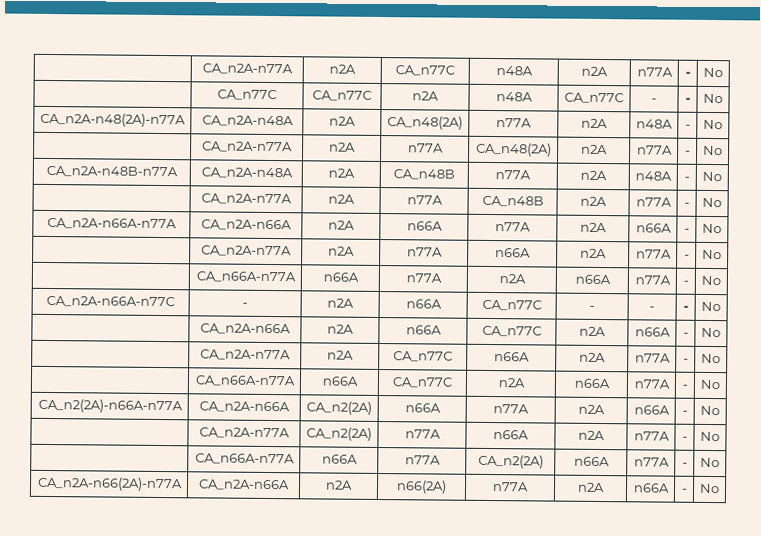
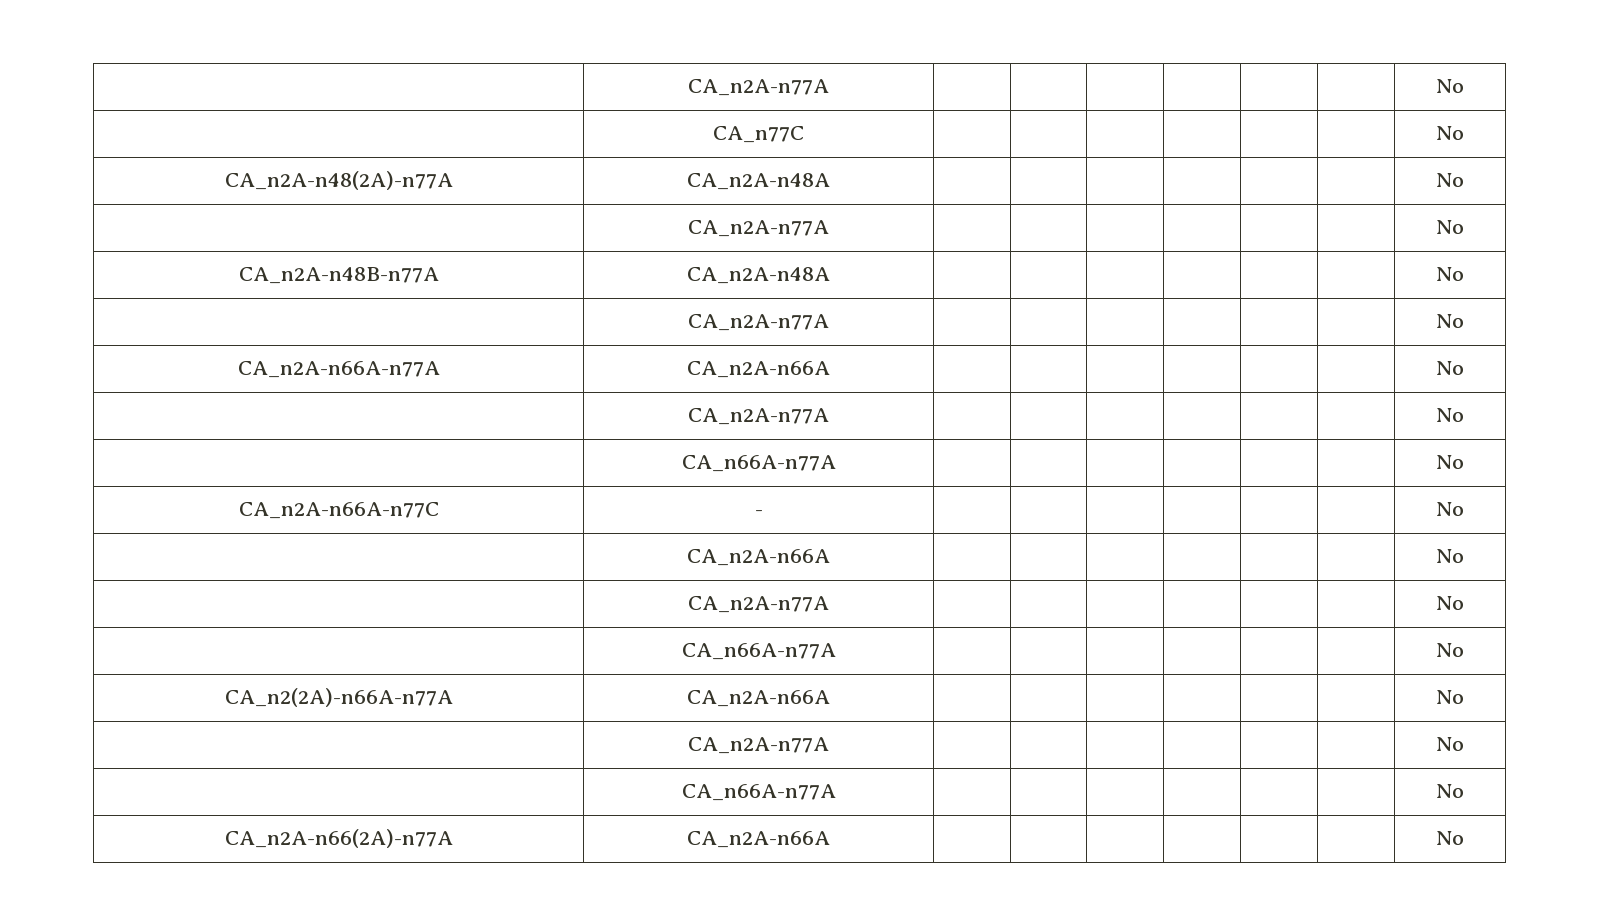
[202,63,293,75] [329,64,356,74] [395,65,455,76] [495,66,533,76] [581,66,608,77] [636,67,673,77] [684,71,691,77] [703,67,723,78] [217,89,277,101] [312,90,372,101] [412,91,439,101] [495,92,533,102] [564,92,624,104] [651,98,657,103] [684,97,691,103] [703,93,723,104] [39,112,186,128] [201,115,294,127] [329,116,356,126] [387,116,463,130] [496,118,532,128] [581,118,608,129] [636,119,673,129] [684,124,691,129] [703,119,723,130] [202,141,293,153] [329,142,356,152] [407,143,444,153] [475,142,552,157] [581,144,608,155] [636,145,673,155] [684,150,691,155] [703,145,723,156] [45,165,178,178] [200,167,293,179] [328,168,355,178] [393,169,455,180] [495,170,531,180] [580,170,607,181] [635,171,672,181] [683,176,690,181] [702,171,722,182] [201,193,292,205] [328,194,355,204] [406,195,443,205] [481,195,544,207] [580,196,607,207] [635,197,672,207] [683,202,690,207] [702,197,722,208] [46,217,177,230] [201,219,292,231] [328,220,355,230] [406,221,443,231] [495,222,531,232] [580,222,607,233] [635,223,672,233] [683,228,690,233] [702,223,722,234] [201,245,292,257] [328,246,355,256] [406,247,443,257] [495,248,531,258] [580,248,607,259] [635,249,672,259] [683,254,690,259] [702,249,722,260] [195,271,296,283] [322,272,359,282] [405,273,442,283] [498,274,526,284] [574,274,611,285] [634,275,671,285] [682,280,689,285] [701,275,721,286] [45,295,175,308] [242,302,248,307] [327,298,354,308] [405,299,442,309] [481,299,542,311] [589,305,595,310] [649,306,655,311] [682,305,689,311] [701,301,721,312] [200,323,291,335] [327,324,354,334] [405,325,442,335] [481,325,542,337] [579,326,606,337] [634,327,671,337] [682,332,689,337] [701,327,721,338] [200,349,291,361] [327,350,354,360] [393,351,453,362] [494,352,530,362] [579,352,606,363] [634,353,671,363] [682,358,689,363] [701,353,721,364] [194,375,296,387] [321,376,359,386] [392,377,453,388] [497,378,526,388] [573,378,611,389] [633,379,670,389] [681,384,688,389] [700,379,720,390] [37,398,183,414] [199,401,290,413] [306,401,372,415] [404,403,441,413] [493,404,529,414] [578,404,605,415] [633,405,670,415] [681,410,688,415] [700,405,720,416] [199,427,290,439] [306,427,372,441] [404,429,441,439] [493,430,529,440] [578,430,605,441] [633,431,670,441] [681,436,688,441] [700,431,720,442] [194,453,295,465] [321,454,358,464] [404,455,441,465] [477,454,544,469] [573,456,610,467] [633,457,670,467] [681,462,688,467] [700,457,720,468] [36,476,183,492] [198,479,290,491] [325,480,353,490] [396,480,447,494] [492,482,529,492] [577,482,605,493] [632,483,670,493] [680,488,688,493] | CA_n2A-n77A | n2A | CA_n77C | n48A | n2A | n77A | - | No // | CA_n77C | CA_n77C | n2A | n48A | CA_n77C | - | - | No // CA_n2A-n48(2A)-n77A | CA_n2A-n48A | n2A | CA_n48(2A) | n77A | n2A | n48A | - | No // | CA_n2A-n77A | n2A | n77A | CA_n48(2A) | n2A | n77A | - | No // CA_n2A-n48B-n77A | CA_n2A-n48A | n2A | CA_n48B | n77A | n2A | n48A | - | No // | CA_n2A-n77A | n2A | n77A | CA_n48B | n2A | n77A | - | No // CA_n2A-n66A-n77A | CA_n2A-n66A | n2A | n66A | n77A | n2A | n66A | - | No // | CA_n2A-n77A | n2A | n77A | n66A | n2A | n77A | - | No // | CA_n66A-n77A | n66A | n77A | n2A | n66A | n77A | - | No // CA_n2A-n66A-n77C | - | n2A | n66A | CA_n77C | - | - | - | No // | CA_n2A-n66A | n2A | n66A | CA_n77C | n2A | n66A | - | No // | CA_n2A-n77A | n2A | CA_n77C | n66A | n2A | n77A | - | No // | CA_n66A-n77A | n66A | CA_n77C | n2A | n66A | n77A | - | No // CA_n2(2A)-n66A-n77A | CA_n2A-n66A | CA_n2(2A) | n66A | n77A | n2A | n66A | - | No // | CA_n2A-n77A | CA_n2(2A) | n77A | n66A | n2A | n77A | - | No // | CA_n66A-n77A | n66A | n77A | CA_n2(2A) | n66A | n77A | - | No // CA_n2A-n66(2A)-n77A | CA_n2A-n66A | n2A | n66(2A) | n77A | n2A | n66A | - -> [688,79,829,96] [1436,79,1464,93] [713,126,804,143] [1436,126,1464,140] [224,171,453,190] [687,173,830,190] [1436,173,1464,187] [688,220,829,237] [1436,220,1464,234] [238,267,439,284] [687,267,830,284] [1436,267,1464,281] [688,314,829,331] [1436,314,1464,328] [237,361,440,378] [687,361,830,378] [1436,361,1464,375] [688,408,829,425] [1436,408,1464,422] [681,455,836,472] [1436,455,1464,469] [238,502,439,519] [754,510,763,516] [1436,502,1464,516] [687,549,830,566] [1436,549,1464,563] [688,596,829,613] [1436,596,1464,610] [681,643,836,660] [1436,643,1464,657] [224,688,453,707] [687,690,830,707] [1436,690,1464,704] [688,737,829,754] [1436,737,1464,751] [681,784,836,801] [1436,784,1464,798] [224,829,453,848] [687,831,830,848] | CA_n2A-n77A | | | | | | | No // | CA_n77C | | | | | | | No // CA_n2A-n48(2A)-n77A | CA_n2A-n48A | | | | | | | No // | CA_n2A-n77A | | | | | | | No // CA_n2A-n48B-n77A | CA_n2A-n48A | | | | | | | No // | CA_n2A-n77A | | | | | | | No // CA_n2A-n66A-n77A | CA_n2A-n66A | | | | | | | No // | CA_n2A-n77A | | | | | | | No // | CA_n66A-n77A | | | | | | | No // CA_n2A-n66A-n77C | - | | | | | | | No // | CA_n2A-n66A | | | | | | | No // | CA_n2A-n77A | | | | | | | No // | CA_n66A-n77A | | | | | | | No // CA_n2(2A)-n66A-n77A | CA_n2A-n66A | | | | | | | No // | CA_n2A-n77A | | | | | | | No // | CA_n66A-n77A | | | | | | | No // CA_n2A-n66(2A)-n77A | CA_n2A-n66A | | | | | |

